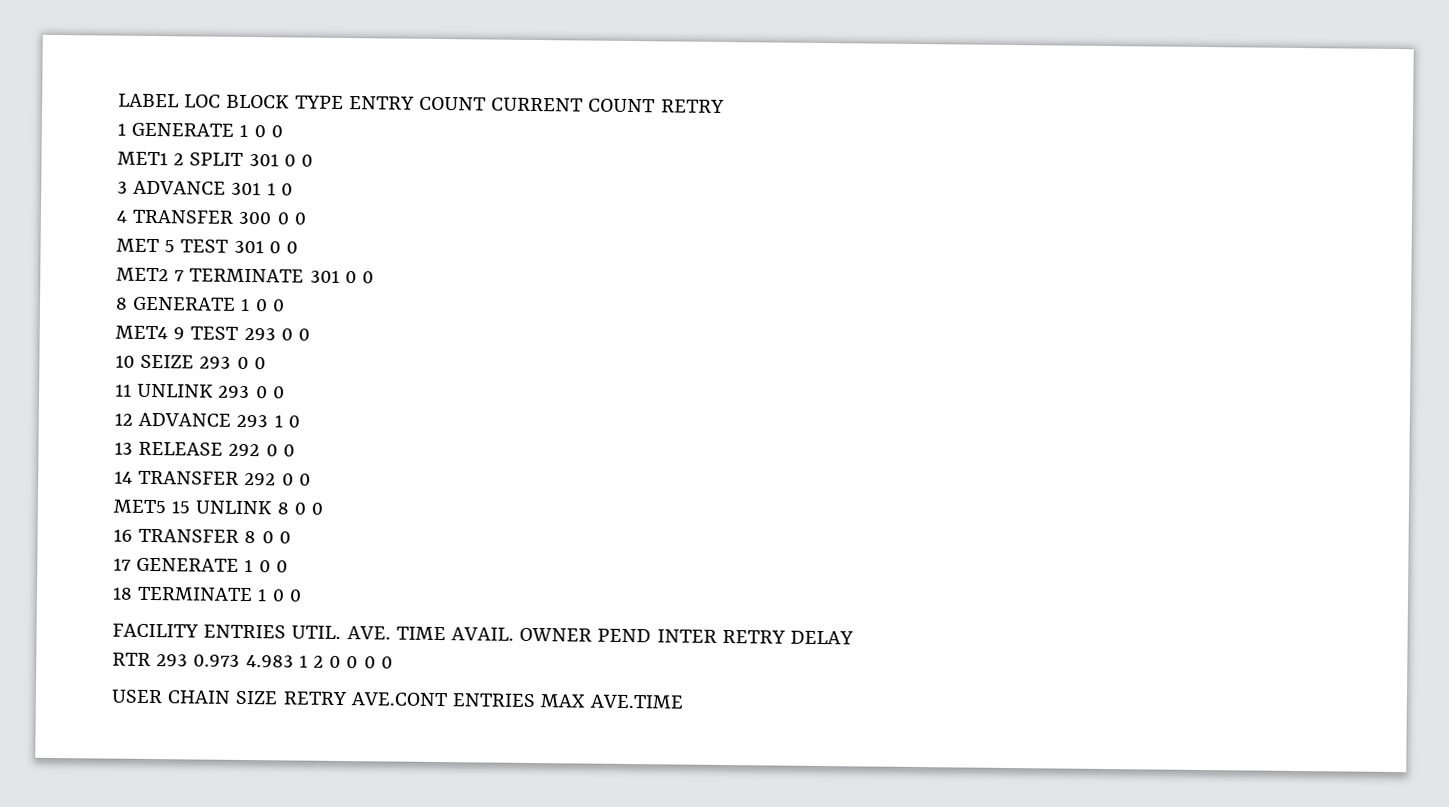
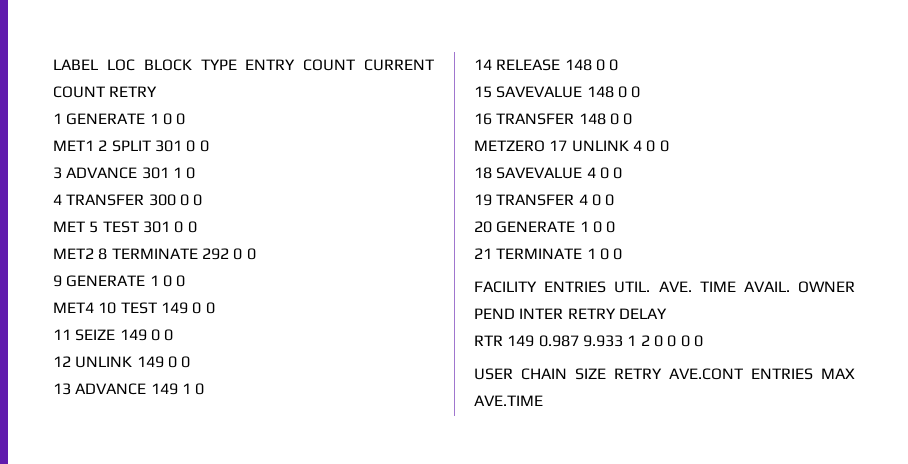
[174,268,375,284] [115,297,128,310] 7 TERMINATE 301 0 0 // 8 -> [98,248,256,260] [53,275,62,287] 8 TERMINATE 292 0 0 // 9
[173,326,311,341] [115,354,232,369] 9 TEST 293 0 0 // 10 SEIZE 293 -> [98,302,188,314] 10 TEST 149
[137,383,251,399] UNLINK 293 -> [75,329,147,341] SEIZE 149
[138,412,300,428] [114,441,295,457] [114,470,311,486] [113,499,289,515] ADVANCE 293 1 0 // 13 RELEASE 292 0 0 // 14 TRANSFER 292 0 0 // MET5 15 UNLINK 8 -> [75,356,191,368] [53,383,205,395] [474,59,619,71] [474,86,614,98] UNLINK 149 0 0 // 13 ADVANCE 149 1 0 // 14 RELEASE 148 0 0 // 15 SAVEVALUE 148
[244,530,291,544] [113,557,288,573] [112,587,133,600] 8 0 0 // 17 GENERATE 1 0 0 // 18 -> [578,113,633,125] [474,140,669,152] [474,167,623,179] [474,194,615,206] [474,221,616,233] [474,248,492,259] 148 0 0 // METZERO 17 UNLINK 4 0 0 // 18 SAVEVALUE 4 0 0 // 19 TRANSFER 4 0 0 // 20 GENERATE 1 0 0 // 21
[156,654,294,668] 293 0.973 4.983 -> [507,335,623,347] 149 0.987 9.933

